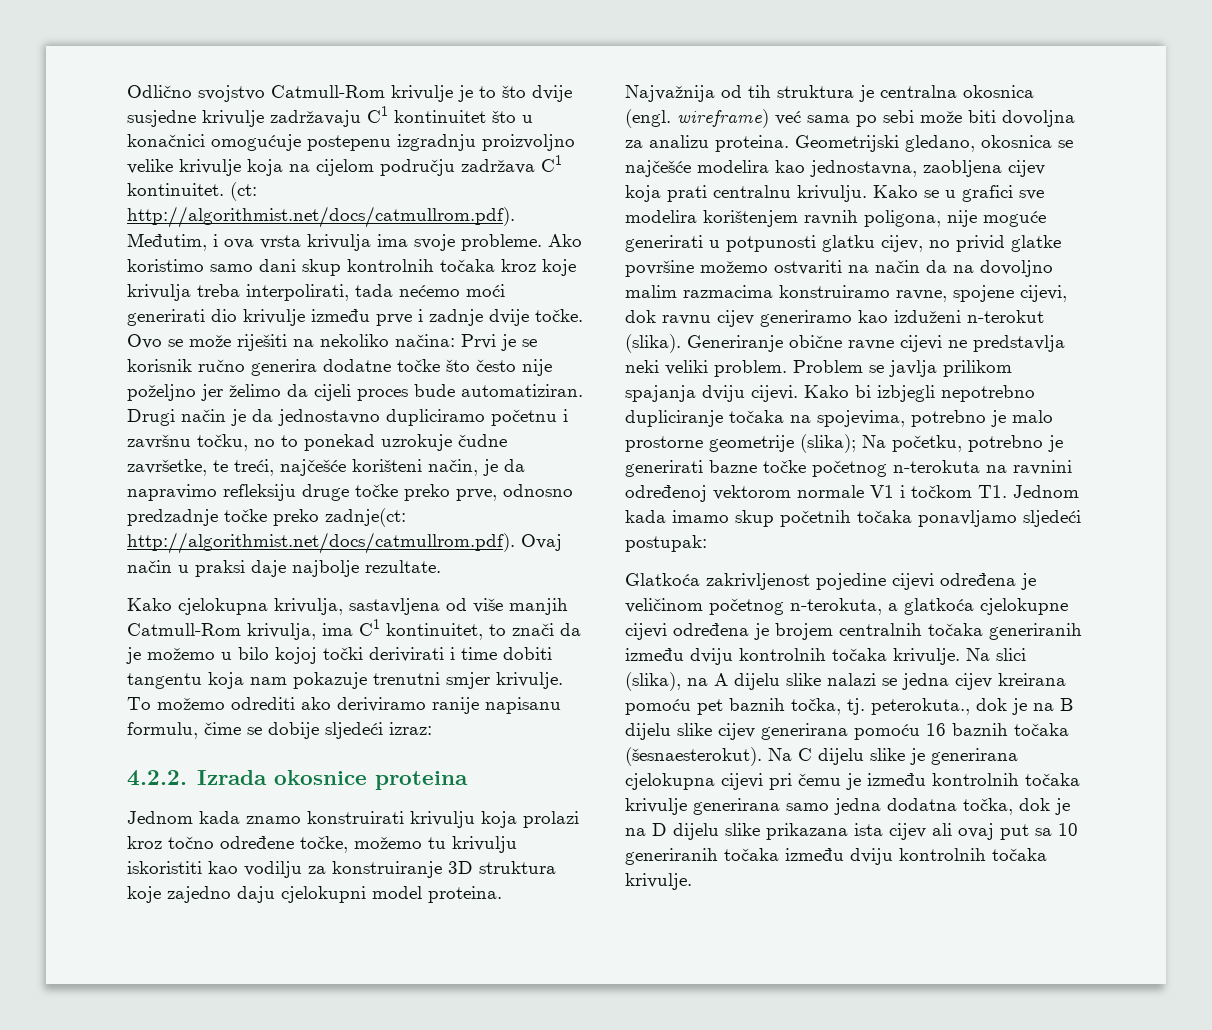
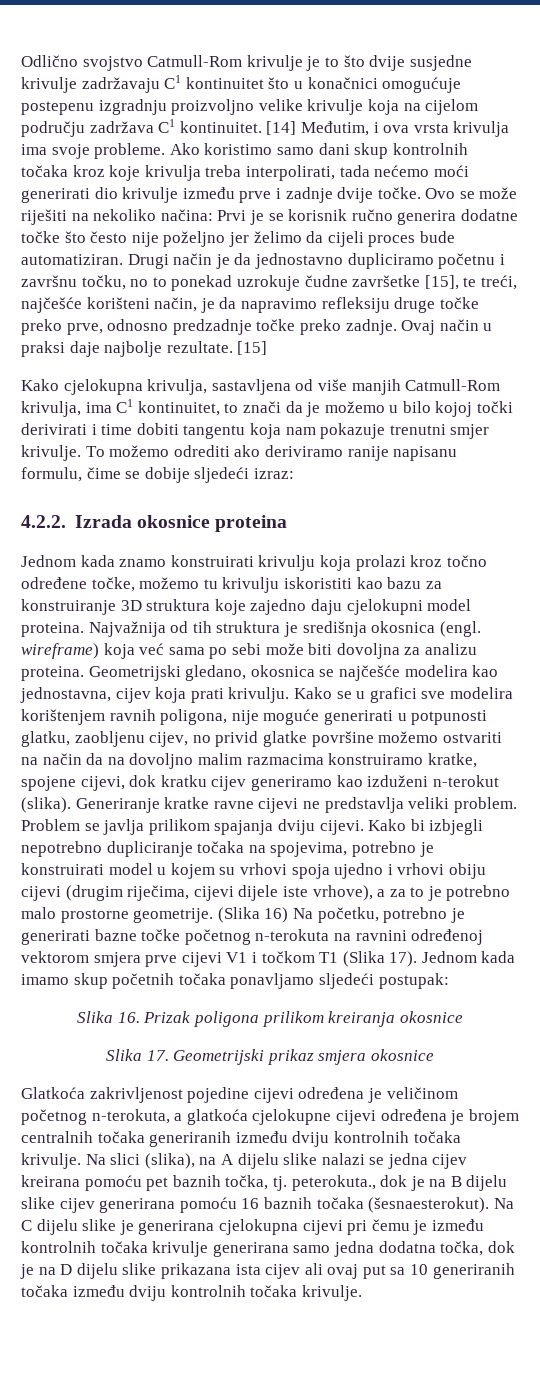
[230,182,257,201] [127,206,515,228] (ct: http://algorithmist.net/docs/catmullrom.pdf). -> [266,121,297,135] [14]
[127,459,207,476] završetke, -> [352,275,459,290] završetke [15],
[325,508,406,527] [127,532,515,554] zadnje(ct: http://algorithmist.net/docs/catmullrom.pdf). -> [345,319,397,335] zadnje.
(441, 566) none -> [237,341,268,355] [15]
[244,861,302,878] vodilju -> [387,577,422,589] bazu
[880,85,957,98] centralna -> [302,621,367,637] središnja
(769, 118) none -> [103,643,135,659] koja
[923,160,1002,177] zaobljena -> (111, 695) none
[713,185,791,198] centralnu -> (224, 695) none
[822,235,875,252] glatku -> [21,731,145,747] glatku, zaobljenu
[896,290,947,302] ravne, -> [427,753,477,768] kratke,
[662,315,711,325] ravnu -> [160,775,207,787] kratku
[789,335,842,348] obične -> [164,797,210,809] kratke
[625,360,659,373] neki -> (404, 805) none
[1012,410,1053,423] [625,434,856,453] malo prostorne geometrije (slika); -> [21,863,486,879] [21,885,511,901] [21,907,289,923] konstruirati model u kojem su vrhovi spoja ujedno i vrhovi obiju cijevi (drugim riječima, cijevi dijele iste vrhove), a za to je potrebno malo prostorne geometrije. (Slika 16)
[797,485,1007,498] normale V1 i točkom T1. -> [93,951,418,967] smjera prve cijevi V1 i točkom T1 (Slika 17).
(707, 543) none -> [77,1011,463,1027] [106,1049,434,1065] // Slika 16. Prizak poligona prilikom kreiranja okosnice // Slika 17. Geometrijski prikaz smjera okosnice

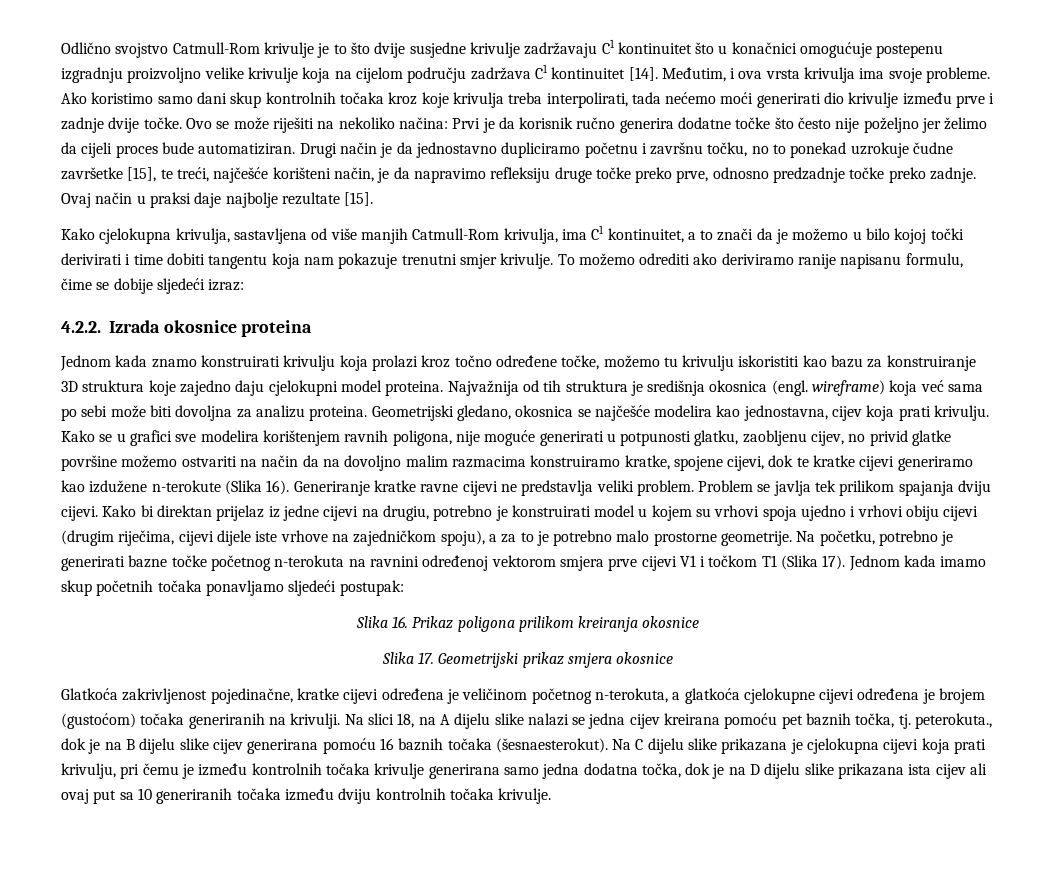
[179,121,297,135] kontinuitet. [14] -> [551,67,658,81] kontinuitet [14].
[268,213,284,221] se -> [498,117,515,129] da
[166,341,268,355] rezultate. [15] -> [281,192,374,206] rezultate [15].
(220, 408) none -> [687,232,696,240] a
[160,775,499,791] [21,797,71,813] kratku cijev generiramo kao izduženi n-terokut (slika). -> [796,455,973,471] [61,480,290,495] te kratke cijevi generiramo kao izdužene n-terokute (Slika 16).
(145, 827) none -> [815,480,837,492] tek
[429,819,484,835] [21,841,348,857] izbjegli nepotrebno dupliciranje točaka na spojevima, -> [156,505,429,521] direktan prijelaz iz jedne cijevi na drugiu,
[312,885,373,901] vrhove), -> [280,530,485,546] vrhove na zajedničkom spoju),
[217,907,289,923] (Slika 16) -> (793, 538) none
[143,1011,191,1023] Prizak -> [412,616,454,629] Prikaz
[187,1087,250,1103] pojedine -> [210,688,339,704] pojedinačne, kratke
[21,1131,93,1143] centralnih -> [61,713,136,729] (gustoćom)
[235,1131,461,1147] [21,1153,81,1169] između dviju kontrolnih točaka krivulje. -> [268,713,341,729] na krivulji.
[144,1153,195,1169] (slika), -> [397,713,415,728] 18,
[119,1219,343,1235] je generirana cjelokupna cijevi -> [721,738,987,754] [61,763,116,779] prikazana je cjelokupna cijevi koja prati krivulju,

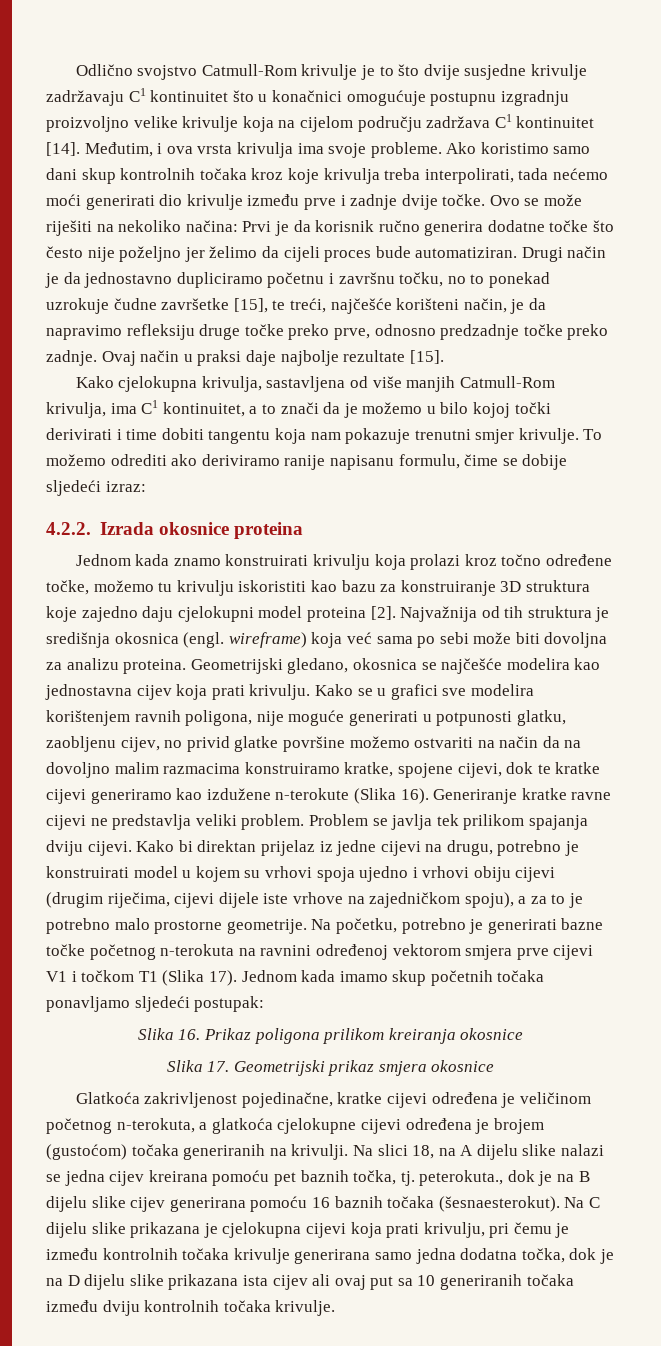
[876,44,944,58] postepenu -> [430,92,497,106] postupnu
[385,381,444,396] proteina. -> [306,606,396,622] proteina [2].
[743,405,828,421] jednostavna, -> [45,684,132,700] jednostavna
[382,505,429,521] drugiu, -> [446,840,493,856] drugu,

